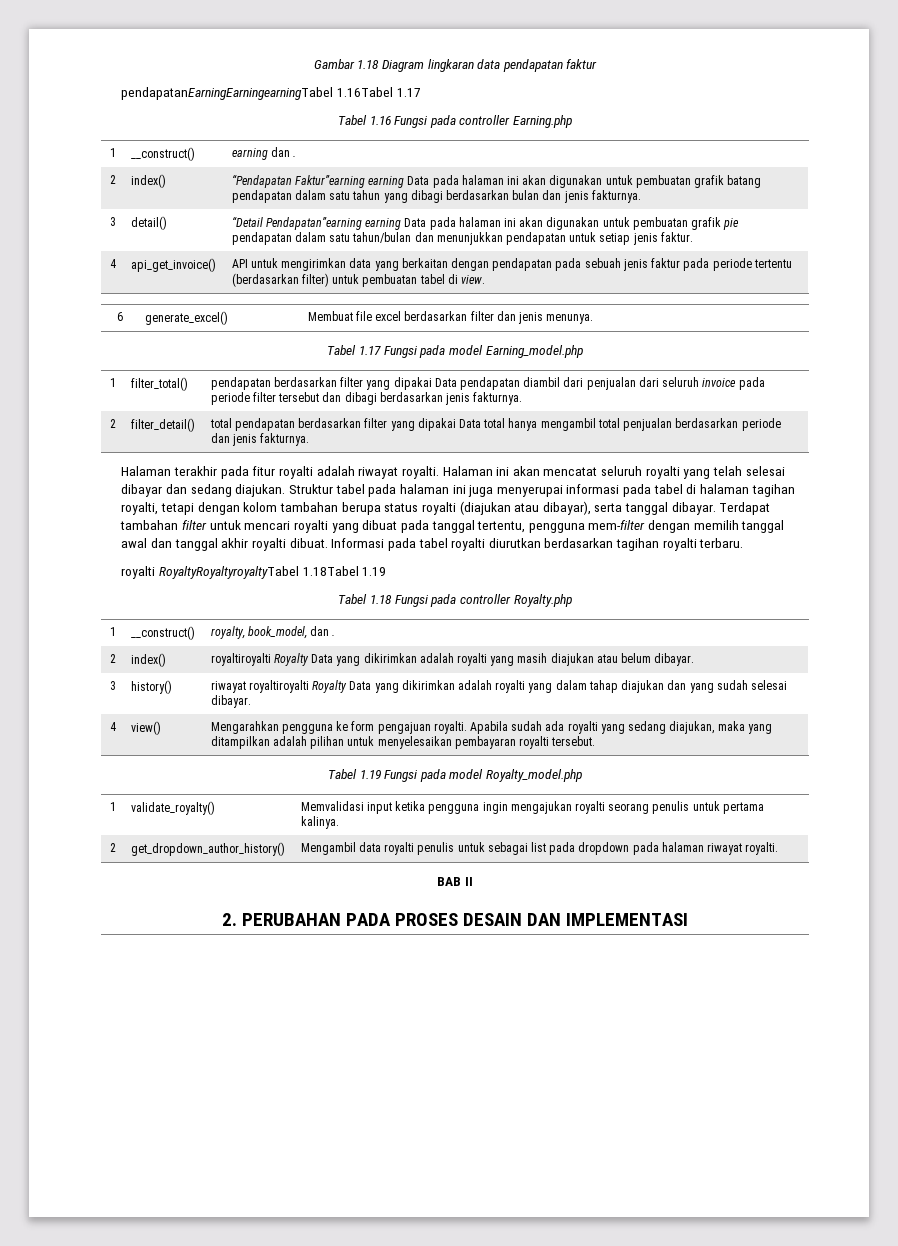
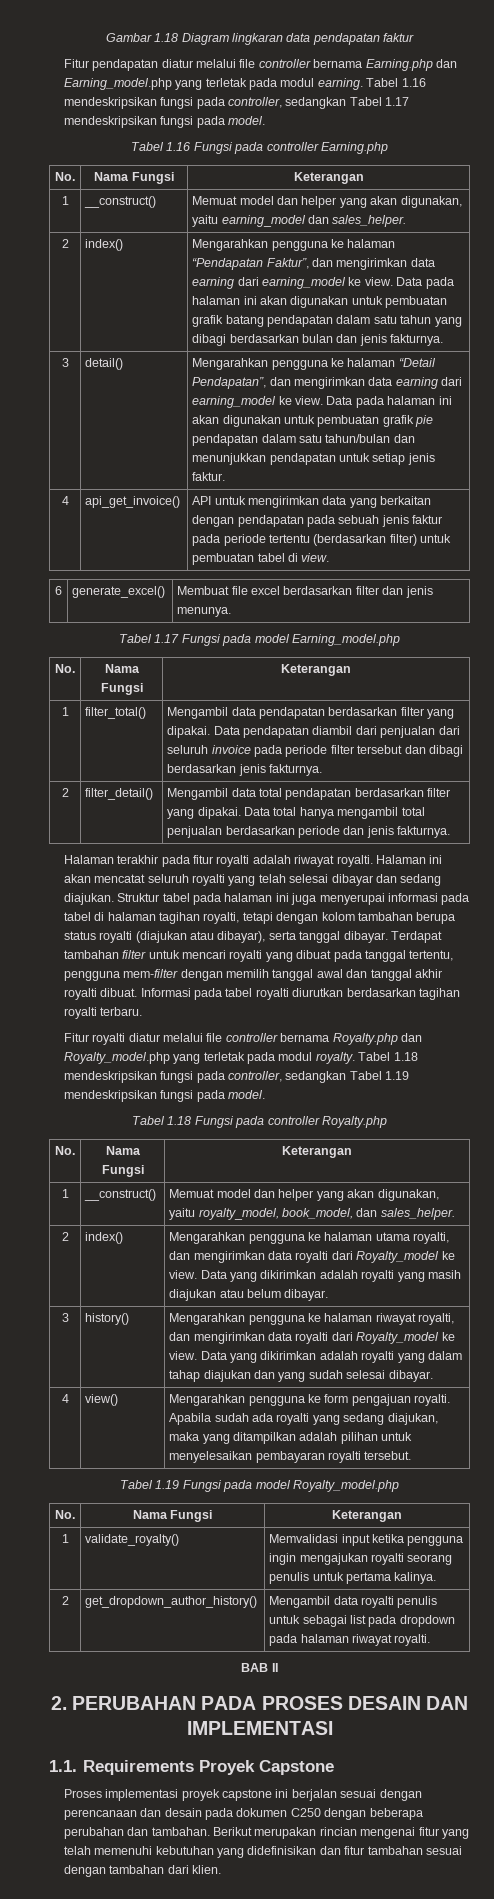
[121,87,421,100] pendapatanEarningEarningearningTabel 1.16Tabel 1.17 -> [63,59,457,71] [63,78,426,90] [63,97,410,109] [63,116,266,128] Fitur pendapatan diatur melalui file controller bernama Earning.php dan Earning_model.php yang terletak pada modul earning. Tabel 1.16 mendeskripsikan fungsi pada controller, sedangkan Tabel 1.17 mendeskripsikan fungsi pada model.
[109,148,116,157] [130,147,195,161] [231,147,297,160] [109,175,116,184] [130,174,166,188] [231,174,405,188] 1 | __construct() | earning dan . // 2 | index() | “Pendapatan Faktur”earning earning -> [55,172,75,181] [94,172,174,184] [293,172,364,184] [61,196,69,205] [84,196,157,208] [192,196,462,208] [192,215,407,227] [61,239,69,248] [85,239,124,251] [192,239,396,251] [192,258,435,270] [192,277,393,289] No. | Nama Fungsi | Keterangan // 1 | __construct() | Memuat model dan helper yang akan digunakan, yaitu earning_model dan sales_helper. // 2 | index() | Mengarahkan pengguna ke halaman “Pendapatan Faktur”, dan mengirimkan data earning dari earning_model ke view.
[231,216,402,230] “Detail Pendapatan”earning earning -> [192,358,436,370] [192,377,463,389] [192,396,324,408] Mengarahkan pengguna ke halaman “Detail Pendapatan”, dan mengirimkan data earning dari earning_model ke view.
(583, 351) none -> [55,664,75,673] [104,664,140,673] [100,683,143,695] [281,664,351,676] // No. | Nama Fungsi | Keterangan
[210,377,432,390] pendapatan berdasarkan filter yang dipakai -> [167,707,455,719] [167,726,211,738] Mengambil data pendapatan berdasarkan filter yang dipakai.
(195, 425) none -> [167,788,256,800] Mengambil data
[417,418,456,431] dipakai -> [197,807,241,819] dipakai.
[121,566,387,579] royalti RoyaltyRoyaltyroyaltyTabel 1.18Tabel 1.19 -> [63,1033,422,1045] [63,1052,418,1064] [63,1071,410,1083] [63,1090,266,1102] Fitur royalti diatur melalui file controller bernama Royalty.php dan Royalty_model.php yang terletak pada modul royalty. Tabel 1.18 mendeskripsikan fungsi pada controller, sedangkan Tabel 1.19 mendeskripsikan fungsi pada model.
[109,627,116,636] [130,626,195,640] [210,626,245,639] 1 | __construct() | royalty, -> [55,1146,75,1155] [105,1146,141,1155] [101,1165,144,1177] [282,1146,352,1158] [61,1189,69,1198] [84,1189,157,1201] [169,1189,439,1201] [169,1208,279,1220] No. | Nama Fungsi | Keterangan // 1 | __construct() | Memuat model dan helper yang akan digunakan, yaitu royalty_model,
[332,635,336,636] [109,654,116,663] [130,653,166,667] [210,653,309,666] . // 2 | index() | royaltiroyalti Royalty -> [380,1208,455,1220] [61,1232,69,1241] [85,1232,124,1244] [169,1232,450,1244] [169,1251,455,1263] [169,1270,198,1279] sales_helper. // 2 | index() | Mengarahkan pengguna ke halaman utama royalti, dan mengirimkan data royalti dari Royalty_model ke view.
[210,680,348,693] riwayat royaltiroyalti Royalty -> [169,1313,455,1325] [169,1332,455,1344] [169,1351,198,1360] Mengarahkan pengguna ke halaman riwayat royalti, dan mengirimkan data royalti dari Royalty_model ke view.
(583, 775) none -> [55,1510,75,1519] [132,1510,213,1522] [332,1510,402,1522] // No. | Nama Fungsi | Keterangan
(689, 919) none -> [49,1760,335,1775] [63,1789,422,1801] [63,1808,423,1820] [63,1827,469,1839] [63,1846,462,1858] [63,1865,222,1877] // 1.1. Requirements Proyek Capstone // Proses implementasi proyek capstone ini berjalan sesuai dengan perencanaan dan desain pada dokumen C250 dengan beberapa perubahan dan tambahan. Berikut merupakan rincian mengenai fitur yang telah memenuhi kebutuhan yang didefinisikan dan fitur tambahan sesuai dengan tambahan dari klien.

